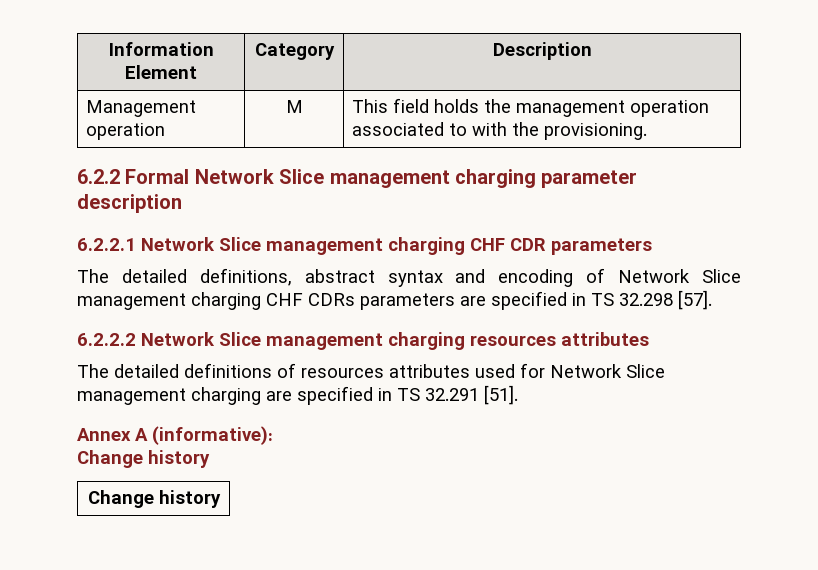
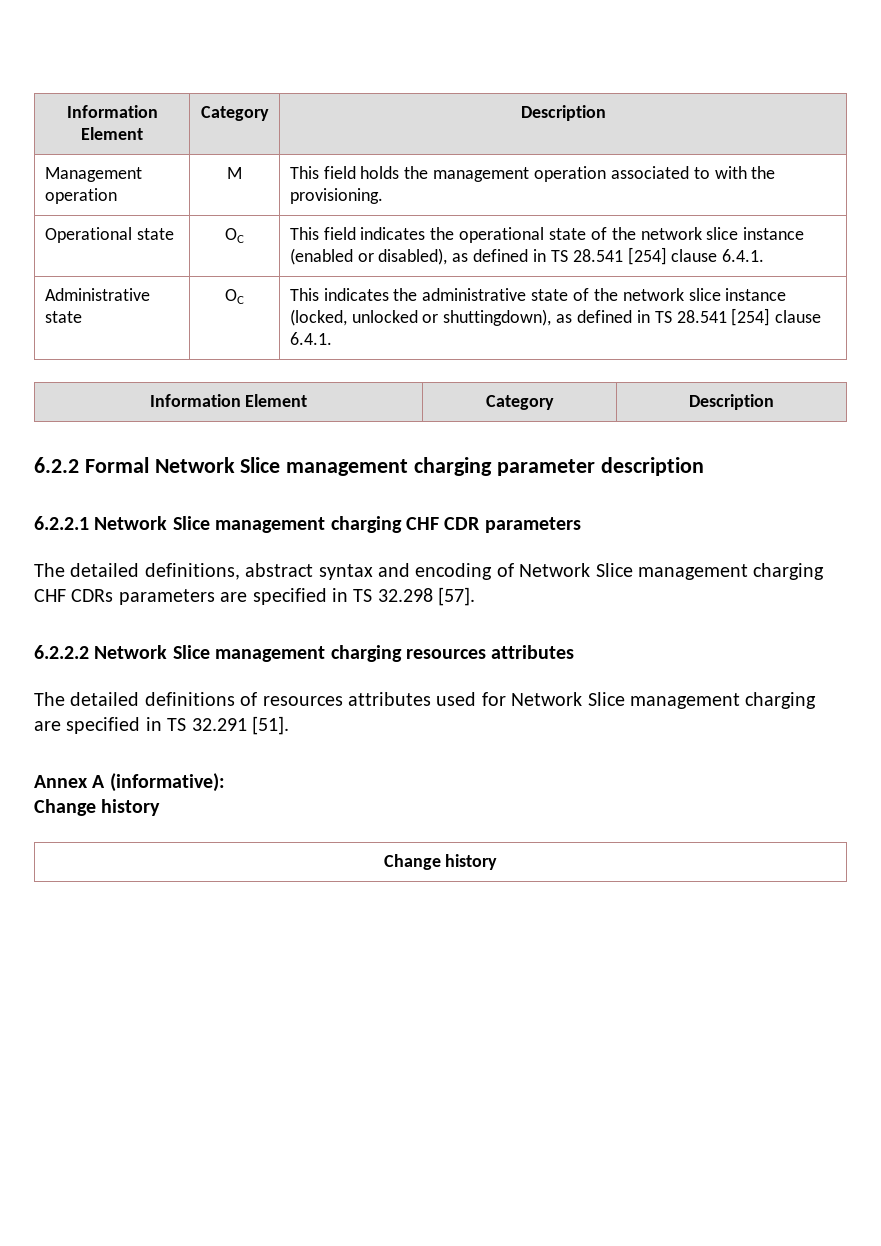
(648, 131) none -> [44,227,174,243] [224,228,244,243] [289,227,805,243] [289,247,765,265] [44,288,150,301] [44,311,82,323] [224,289,244,304] [289,288,787,301] [289,308,822,326] [289,332,332,345] [149,394,308,407] [485,395,554,410] [689,394,774,410] // Operational state | OC | This field indicates the operational state of the network slice instance (enabled or disabled), as defined in TS 28.541 [254] clause 6.4.1. // Administrative state | OC | This indicates the administrative state of the network slice instance (locked, unlocked or shuttingdown), as defined in TS 28.541 [254] clause 6.4.1. // Information Element | Category | Description

